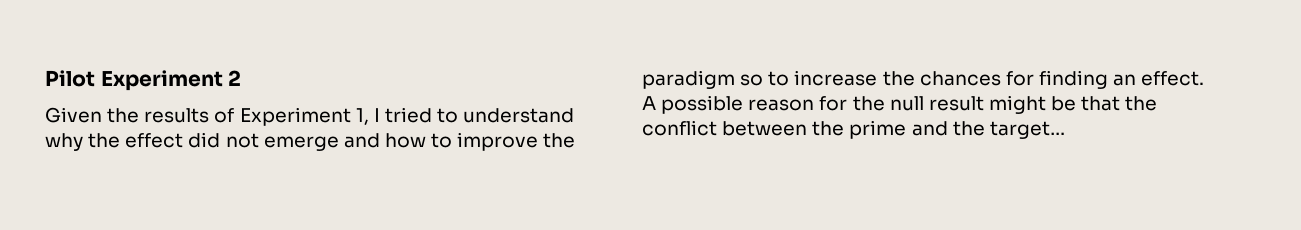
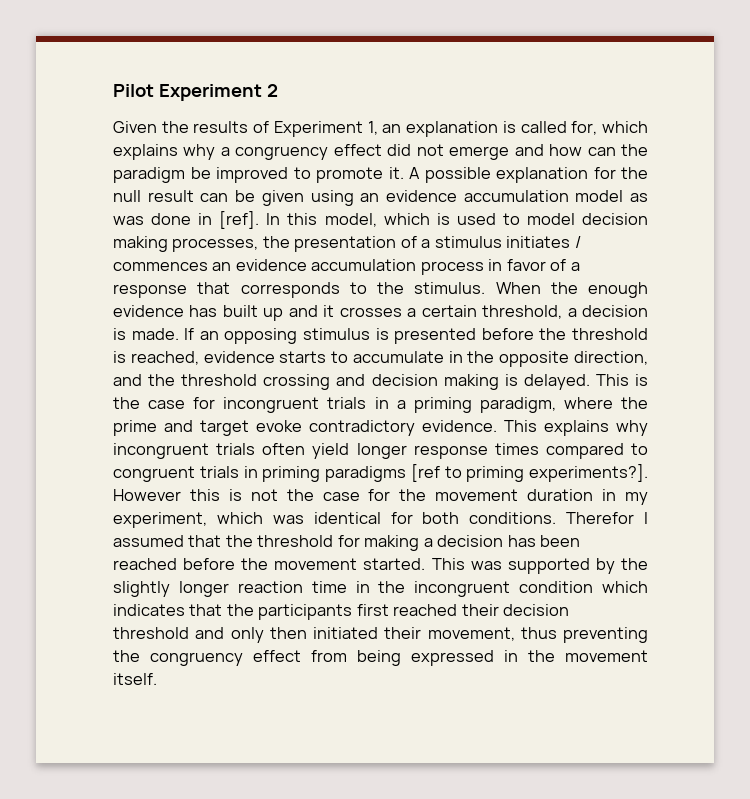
[373,107,575,123] [45,133,121,151] I tried to understand why the -> [382,121,649,137] [113,144,329,160] an explanation is called for, which explains why a congruency
[431,132,576,151] [642,70,1205,89] to improve the paradigm so to increase the chances for finding an effect. -> [587,144,648,156] [113,167,404,183] can the paradigm be improved to promote it.
[748,99,815,111] reason -> [496,167,588,183] explanation
[988,95,1158,114] [642,120,1065,139] might be that the conflict between the prime and the target… -> [200,190,648,206] [113,211,648,229] [113,236,581,252] [113,259,580,275] [113,282,648,298] [113,305,648,321] [113,328,649,344] [113,351,648,367] [113,374,649,390] [113,397,649,413] [113,420,648,436] [113,443,648,459] [113,464,648,482] [113,489,649,505] [113,512,648,528] [113,535,581,551] [113,558,648,574] [113,581,648,597] [113,604,570,620] [113,627,648,643] [113,650,648,666] [113,673,157,685] can be given using an evidence accumulation model as was done in [ref]. In this model, which is used to model decision making processes, the presentation of a stimulus initiates / commences an evidence accumulation process in favor of a response that corresponds to the stimulus. When the enough evidence has built up and it crosses a certain threshold, a decision is made. If an opposing stimulus is presented before the threshold is reached, evidence starts to accumulate in the opposite direction, and the threshold crossing and decision making is delayed. This is the case for incongruent trials in a priming paradigm, where the prime and target evoke contradictory evidence. This explains why incongruent trials often yield longer response times compared to congruent trials in priming paradigms [ref to priming experiments?]. However this is not the case for the movement duration in my experiment, which was identical for both conditions. Therefor I assumed that the threshold for making a decision has been reached before the movement started. This was supported by the slightly longer reaction time in the incongruent condition which indicates that the participants first reached their decision threshold and only then initiated their movement, thus preventing the congruency effect from being expressed in the movement itself.

